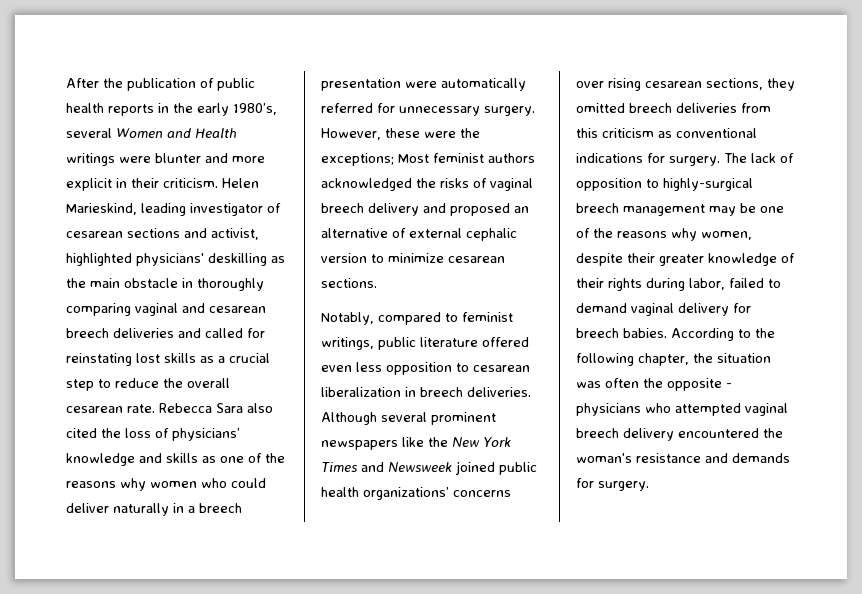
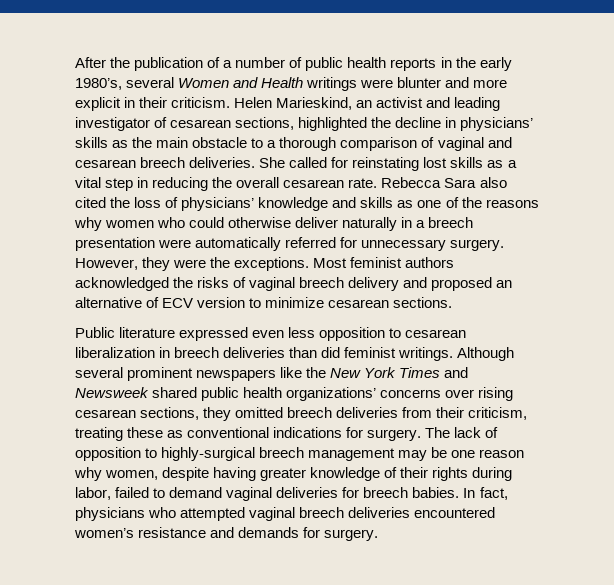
(214, 83) none -> [223,57,303,68] a number of
(137, 209) none -> [356,97,451,108] an activist and
[127,228,259,240] [66,253,285,266] [66,278,264,291] [66,303,131,316] sections and activist, highlighted physicians' deskilling as the main obstacle in thoroughly comparing -> [235,117,534,131] [75,137,435,151] sections, highlighted the decline in physicians’ skills as the main obstacle to a thorough comparison of
[113,328,201,338] deliveries and -> [189,157,286,168] deliveries. She
[229,353,270,363] [66,378,159,391] crucial step to reduce -> [75,177,209,191] vital step in reducing
(266, 483) none -> [228,217,292,228] otherwise
[385,128,420,138] these -> [142,257,171,271] they
[321,153,394,166] exceptions; -> [234,257,310,271] exceptions.
[409,228,517,241] external cephalic -> [162,298,194,308] ECV
[321,312,513,325] [321,337,529,350] Notably, compared to feminist writings, public literature offered -> [75,327,249,341] Public literature expressed
[467,387,531,397] deliveries. -> [223,347,454,361] deliveries than did feminist writings.
[456,461,495,475] joined -> [152,387,198,398] shared
[576,128,654,138] this criticism -> [436,407,528,420] [75,427,164,441] their criticism, treating these
[576,228,667,238] of the reasons -> [479,449,525,458] reason
[627,253,655,263] their -> [213,467,257,481] having
[678,303,729,316] delivery -> [276,487,339,498] deliveries
[671,328,775,341] [576,353,771,366] [576,378,732,391] According to the following chapter, the situation was often the opposite - -> [463,487,508,500] In fact,
[623,428,783,441] [576,453,632,463] delivery encountered the woman's -> [348,507,496,518] [74,528,134,538] deliveries encountered women’s

